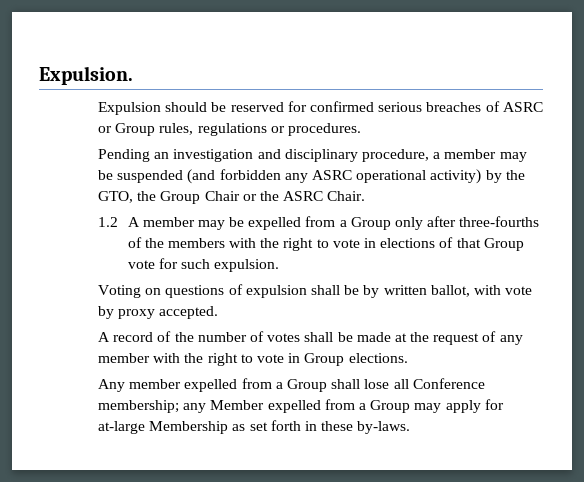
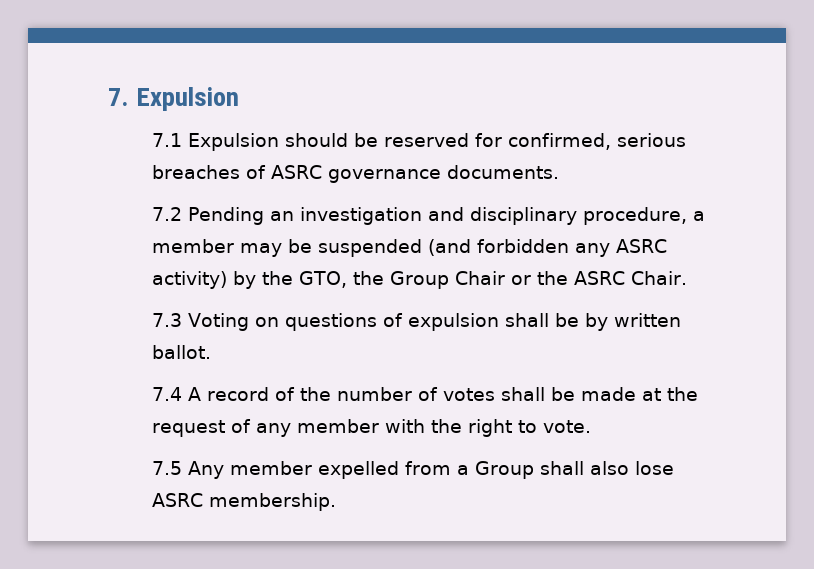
[39,66,133,85] Expulsion. // -> [108,87,240,111] [152,133,183,147] 7. Expulsion // 7.1
[309,101,374,112] confirmed -> [508,133,612,150] confirmed,
[98,123,361,136] or Group rules, regulations or procedures. // -> [328,165,560,183] [152,207,183,221] governance documents. // 7.2
[356,170,427,183] operational -> (668, 246) none
[98,216,540,230] [127,237,524,251] [127,258,280,272] 1.2 A member may be expelled from a Group only after three-fourths of the members with the right to vote in elections of that Group vote for such expulsion. // -> [152,313,183,327] 7.3
[430,285,533,297] [98,306,219,319] ballot, with vote by proxy accepted. // -> [152,345,212,359] [152,387,183,401] ballot. // 7.4
[256,353,408,366] vote in Group elections. // -> [543,420,592,433] [152,461,183,475] vote. // 7.5
[364,378,485,389] [98,399,504,413] [98,420,411,434] lose all Conference membership; any Member expelled from a Group may apply for at-large Membership as set forth in these by-laws. -> [590,461,675,475] [152,493,337,511] also lose ASRC membership.

